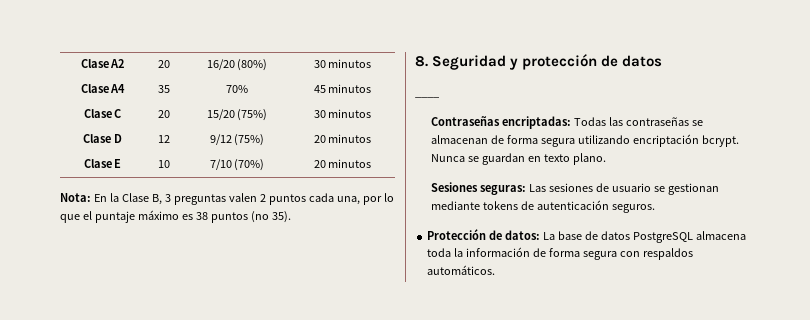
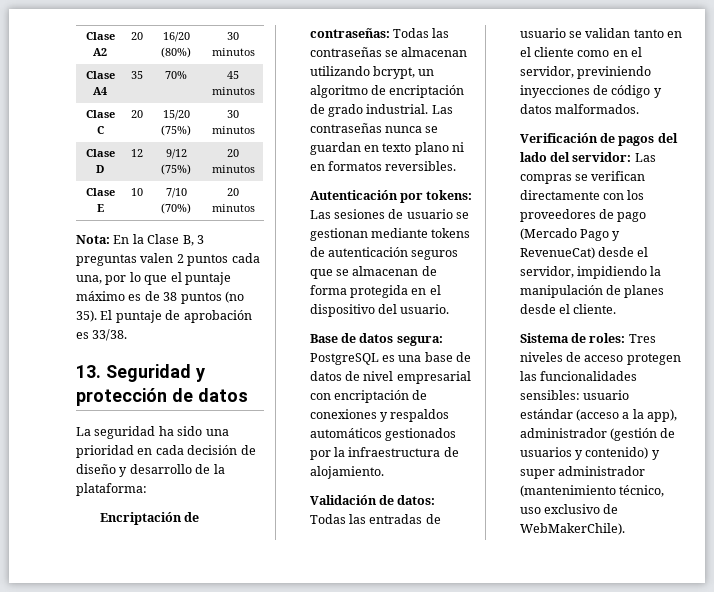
(193, 217) none -> [144,291,160,301] de
[415,56,428,67] // 8. -> [100,310,252,323] [76,329,128,341] [76,365,101,378] El puntaje de aprobación es 33/38. // 13.
[415,96,439,98] [431,116,572,129] ____ // Contraseñas encriptadas: -> [76,426,229,439] [76,445,256,458] [76,464,225,477] [76,483,147,496] [99,512,200,525] [309,28,390,38] La seguridad ha sido una prioridad en cada decisión de diseño y desarrollo de la plataforma: // Encriptación de contraseñas:
[491,134,740,147] [431,153,607,165] [431,182,527,195] de forma segura utilizando encriptación bcrypt. Nunca se guardan en texto plano. // Sesiones seguras: -> [309,66,435,79] [309,85,465,98] [309,104,453,117] [309,123,439,133] [309,142,465,155] [309,161,457,171] [309,190,473,203] utilizando bcrypt, un algoritmo de encriptación de grado industrial. Las contraseñas nunca se guardan en texto plano ni en formatos reversibles. // Autenticación por tokens:
[612,204,656,213] [427,229,746,243] [427,247,693,260] [427,265,496,275] seguros. // Protección de datos: La base de datos PostgreSQL almacena toda la información de forma segura con respaldos automáticos. -> [411,250,459,260] [309,266,437,279] [309,285,441,298] [309,304,450,317] [309,333,443,346] [309,352,472,365] [309,371,471,384] [309,390,428,403] [309,409,450,422] [309,428,457,441] [309,447,459,460] [309,466,384,479] [309,495,436,505] [309,514,441,524] [519,28,683,38] [519,47,643,57] [519,66,652,79] [519,85,662,98] [519,104,640,114] [519,133,678,146] [519,152,656,162] [519,171,646,184] [519,190,645,200] [519,209,647,222] [519,228,621,241] [519,247,649,259] [519,266,662,279] [519,285,665,298] [519,304,617,314] [519,333,656,343] [519,352,681,365] [519,371,638,381] [519,390,630,400] [519,409,678,422] [519,428,676,441] [519,447,660,460] [519,466,646,479] [519,485,665,497] [519,504,619,514] [519,523,625,535] seguros que se almacenan de forma protegida en el dispositivo del usuario. // Base de datos segura: PostgreSQL es una base de datos de nivel empresarial con encriptación de conexiones y respaldos automáticos gestionados por la infraestructura de alojamiento. // Validación de datos: Todas las entradas de usuario se validan tanto en el cliente como en el servidor, previniendo inyecciones de código y datos malformados. // Verificación de pagos del lado del servidor: Las compras se verifican directamente con los proveedores de pago (Mercado Pago y RevenueCat) desde el servidor, impidiendo la manipulación de planes desde el cliente. // Sistema de roles: Tres niveles de acceso protegen las funcionalidades sensibles: usuario estándar (acceso a la app), administrador (gestión de usuarios y contenido) y super administrador (mantenimiento técnico, uso exclusivo de WebMakerChile).

